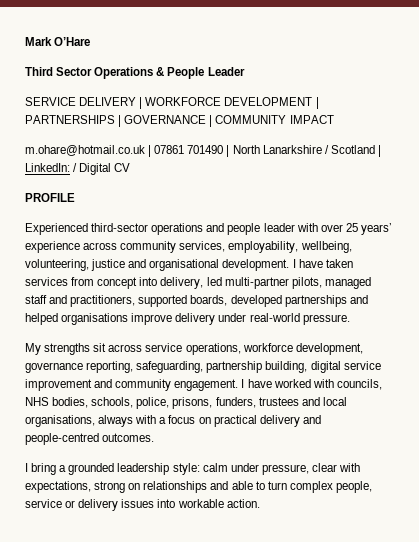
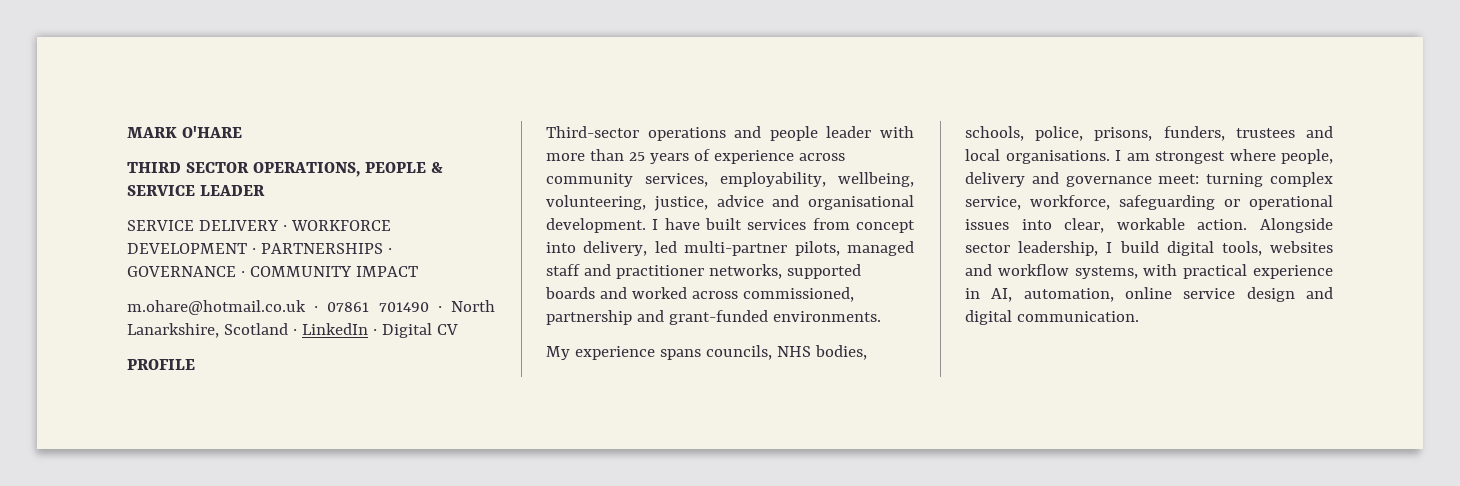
[25,37,91,46] [25,67,245,79] Mark O’Hare // Third Sector Operations & People Leader -> [127,126,242,138] [127,162,443,177] [127,185,265,196] MARK O'HARE // THIRD SECTOR OPERATIONS, PEOPLE & SERVICE LEADER
[139,97,143,109] | -> [282,225,287,231] ·
[315,97,319,109] [25,115,213,127] | PARTNERSHIPS | GOVERNANCE | -> [251,243,392,254] [127,266,245,277] · PARTNERSHIPS · GOVERNANCE ·
[148,145,152,157] | -> [314,306,319,312] ·
[226,145,381,157] [25,163,78,172] | North Lanarkshire / Scotland | LinkedIn: / -> [437,300,495,312] [127,323,377,338] · North Lanarkshire, Scotland · LinkedIn ·
[25,223,149,235] Experienced third-sector -> [546,126,639,138] Third-sector
[320,223,392,235] over 25 years’ -> [546,149,710,164] more than 25 years of
[91,259,126,271] justice -> [653,195,764,211] justice, advice
[325,259,353,268] taken -> [705,218,742,230] built
[70,295,368,307] [25,313,350,325] [25,343,363,355] [25,361,381,373] [25,379,334,391] practitioners, supported boards, developed partnerships and helped organisations improve delivery under real-world pressure. // My strengths sit across service operations, workforce development, governance reporting, safeguarding, partnership building, digital service improvement and community engagement. I have worked with -> [615,264,861,279] [545,287,854,302] [546,310,881,325] [546,346,701,360] practitioner networks, supported boards and worked across commissioned, partnership and grant-funded environments. // My experience spans
[25,415,321,427] [25,433,155,445] [25,463,361,475] [25,481,372,493] [25,499,119,511] organisations, always with a focus on practical delivery and people-centred outcomes. // I bring a grounded leadership style: calm under pressure, clear with expectations, strong on relationships and able to turn complex people, service or delivery -> [1005,149,1333,164] [965,172,1333,187] [965,195,1333,210] organisations. I am strongest where people, delivery and governance meet: turning complex service, workforce, safeguarding or operational
(176, 503) none -> [1064,218,1105,233] clear,
(260, 503) none -> [1260,218,1333,233] [965,241,1333,256] [965,264,1333,279] [965,287,1333,302] [965,310,1139,325] Alongside sector leadership, I build digital tools, websites and workflow systems, with practical experience in AI, automation, online service design and digital communication.

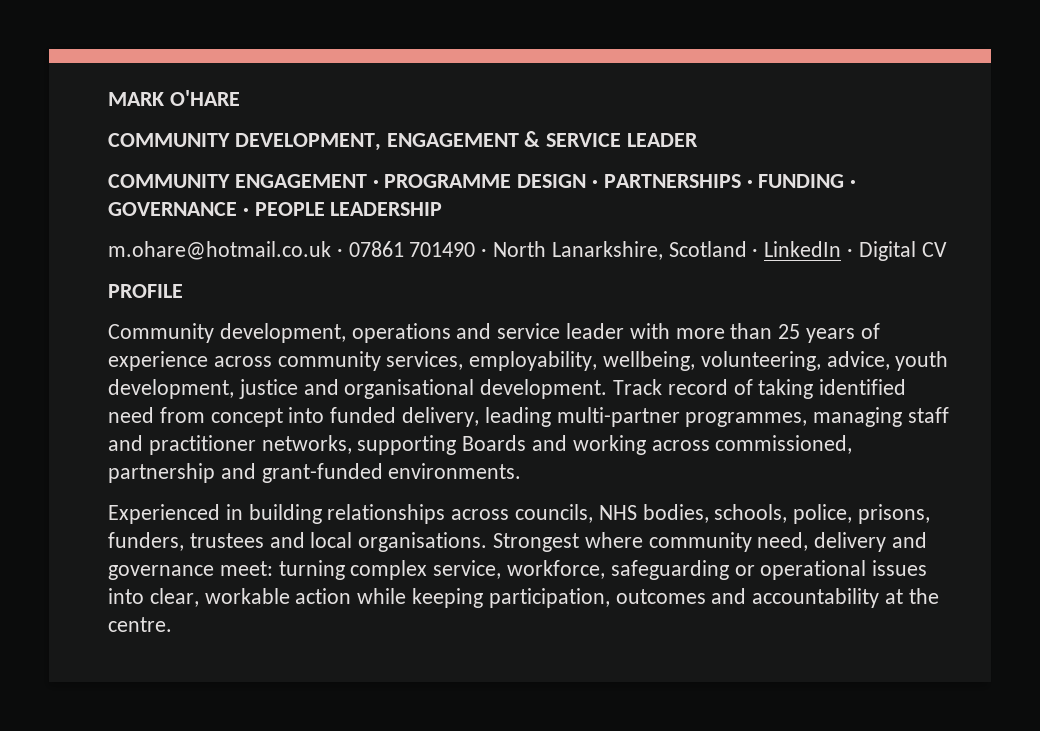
[127,162,426,177] THIRD SECTOR OPERATIONS, PEOPLE -> [108,133,519,151] COMMUNITY DEVELOPMENT, ENGAGEMENT
[127,220,391,231] [127,243,392,254] [127,266,418,277] SERVICE DELIVERY · WORKFORCE DEVELOPMENT · PARTNERSHIPS · GOVERNANCE · COMMUNITY IMPACT -> [108,174,857,188] [108,202,443,216] COMMUNITY ENGAGEMENT · PROGRAMME DESIGN · PARTNERSHIPS · FUNDING · GOVERNANCE · PEOPLE LEADERSHIP
[546,126,639,138] Third-sector -> [108,323,346,343] Community development,
[769,126,818,141] people -> [497,323,561,339] service
[653,195,914,211] [546,218,915,233] [546,241,914,256] [546,264,861,279] [545,287,687,299] justice, advice and organisational development. I have built services from concept into delivery, led multi-partner pilots, managed staff and practitioner networks, supported boards and worked -> [826,351,949,371] [108,379,907,399] [108,407,950,427] [108,435,646,455] advice, youth development, justice and organisational development. Track record of taking identified need from concept into funded delivery, leading multi-partner programmes, managing staff and practitioner networks, supporting Boards and working
[546,346,701,360] My experience spans -> [108,504,510,524] Experienced in building relationships across
[1115,149,1333,164] I am strongest where people, -> [493,532,809,552] Strongest where community need,
[1197,218,1333,233] [965,241,1333,256] [965,264,1333,279] [965,287,1333,302] [965,310,1139,325] action. Alongside sector leadership, I build digital tools, websites and workflow systems, with practical experience in AI, automation, online service design and digital communication. -> [295,588,939,608] [108,617,172,632] action while keeping participation, outcomes and accountability at the centre.

